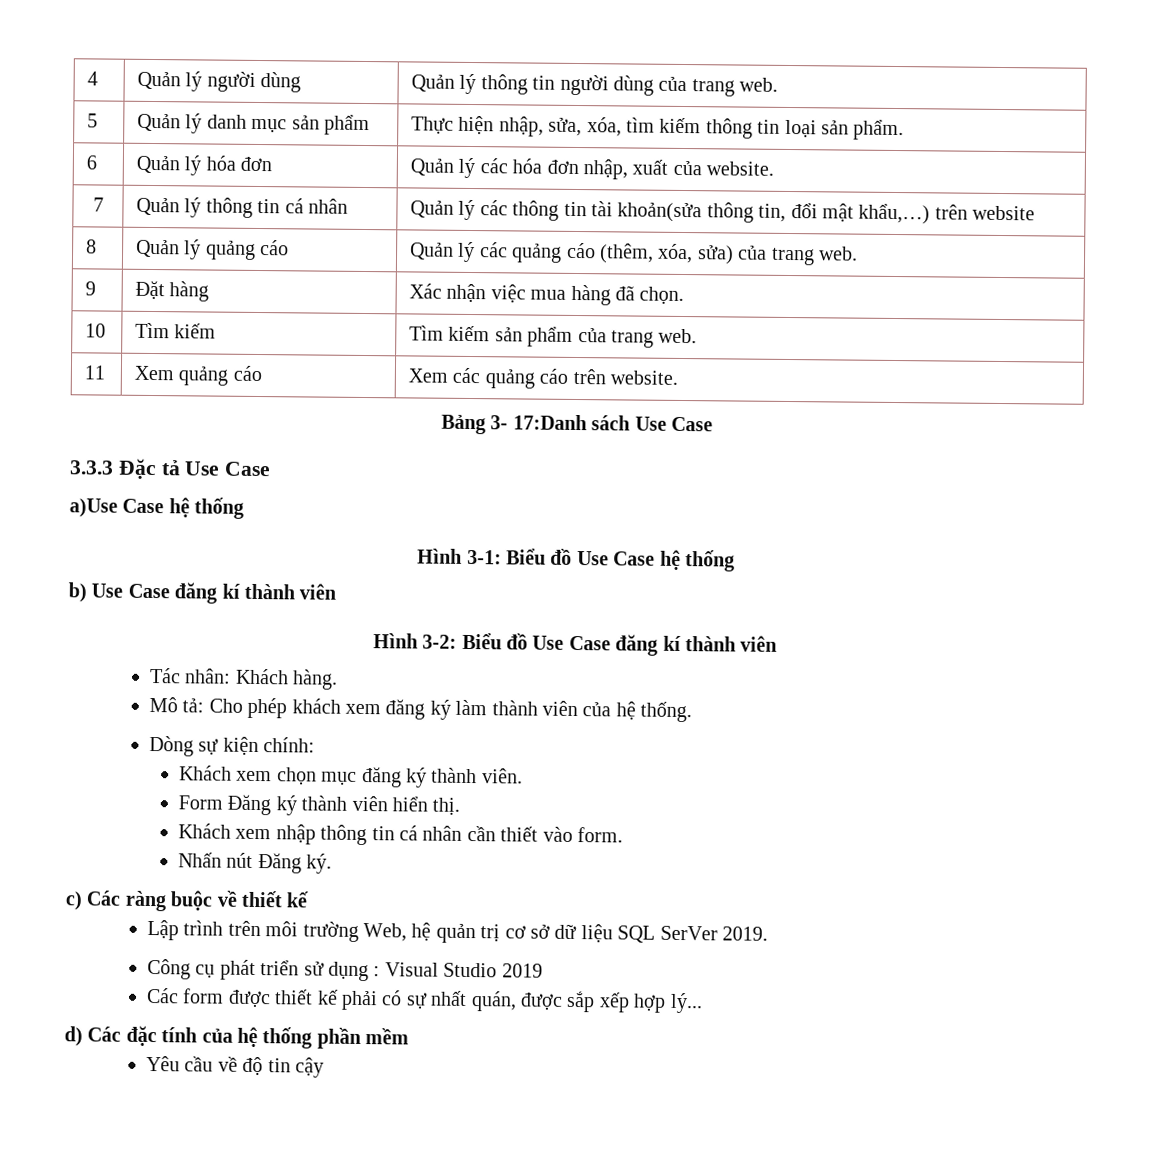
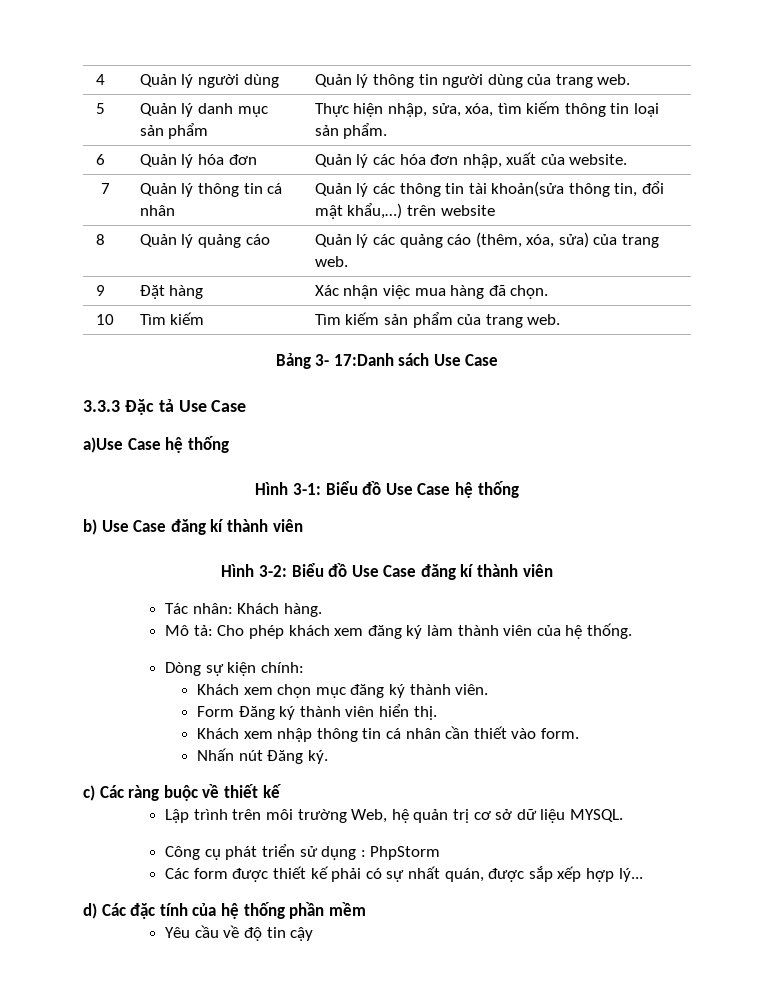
[84,365,106,380] [134,365,262,386] [408,367,679,389] // 11 | Xem quảng cáo | Xem các quảng cáo trên website. -> (561, 319) none
[617,925,769,943] SQL SerVer 2019. -> [569,809,623,822] MYSQL.
[384,962,543,978] Visual Studio 2019 -> [370,846,441,860] PhpStorm

